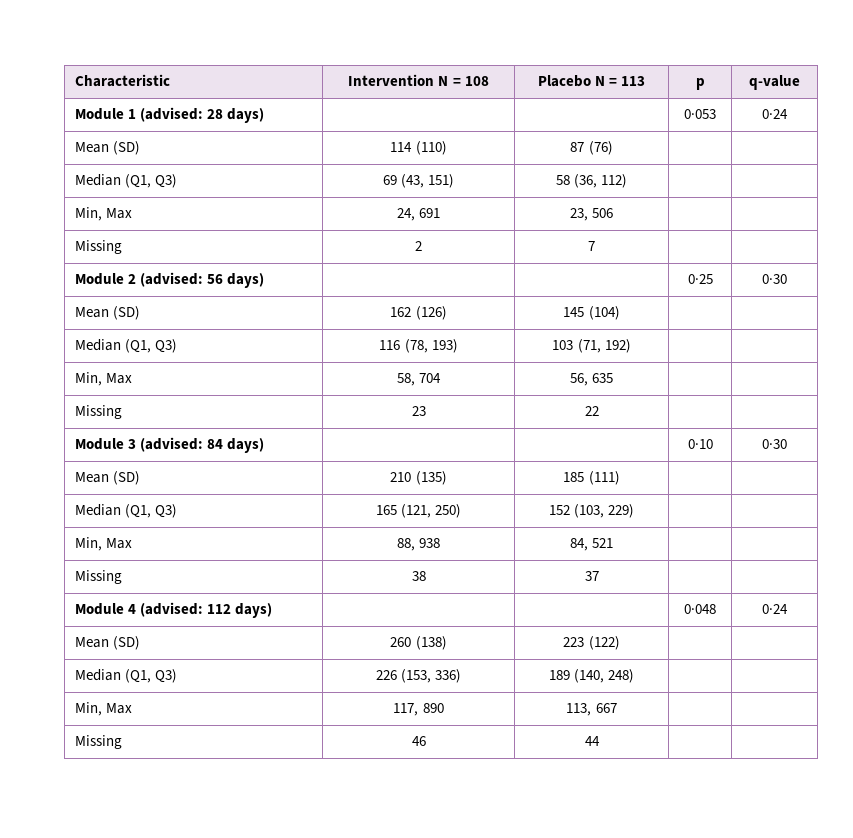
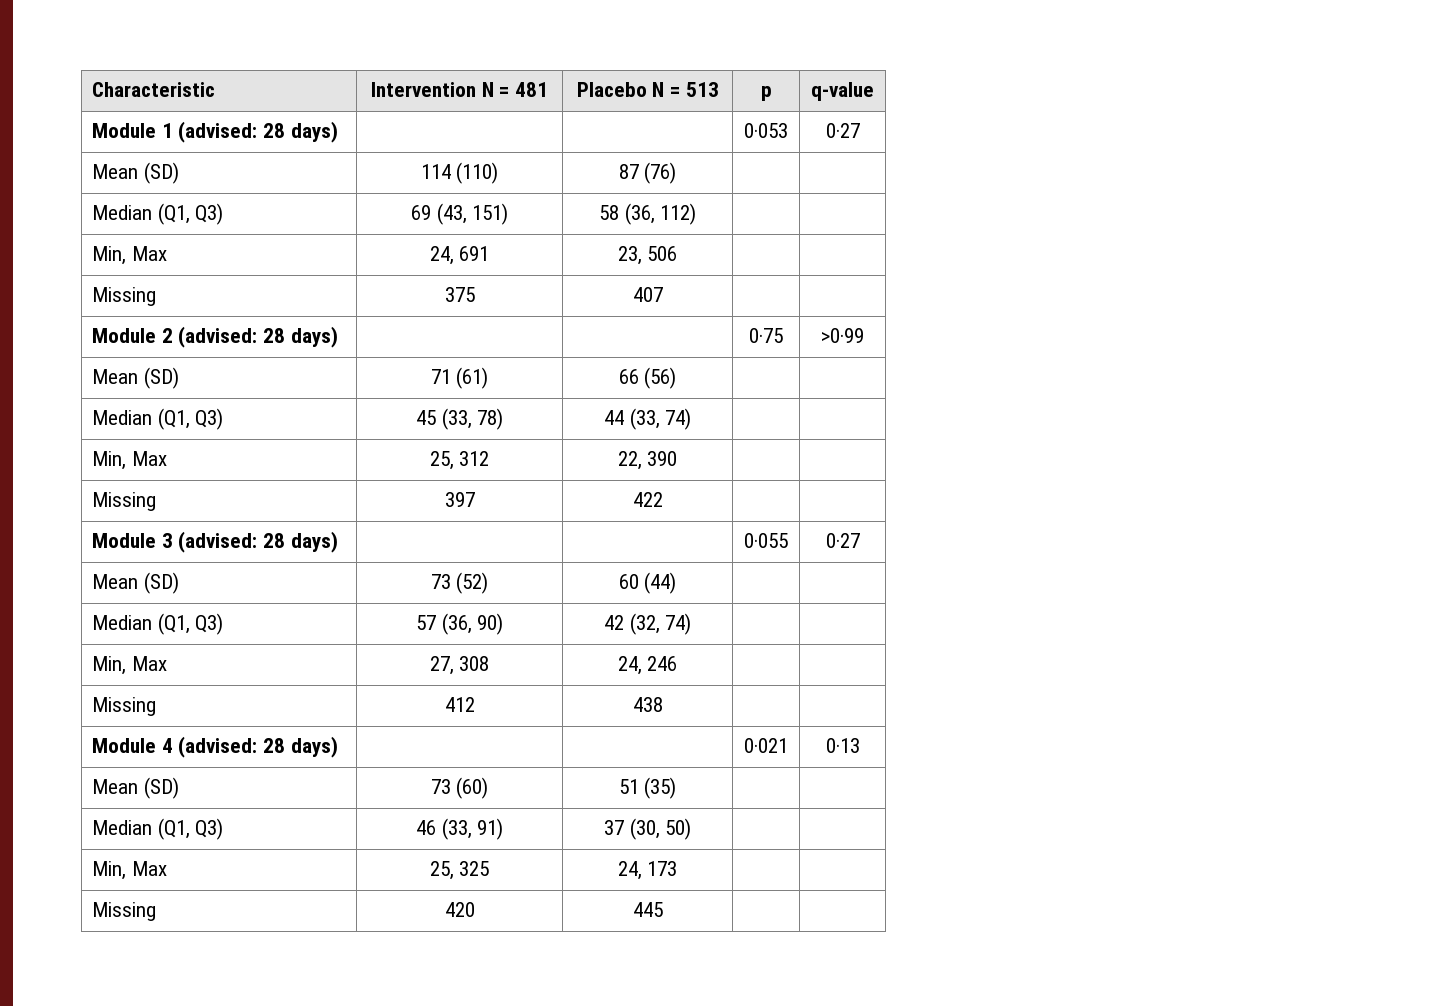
[464,76,489,86] 108 -> [515,82,549,97] 481
[621,76,646,86] 113 -> [685,82,719,97] 513
[762,109,788,119] 0·24 -> [825,123,860,138] 0·27
[415,241,422,251] [588,241,595,251] 2 | 7 -> [444,287,475,302] [632,287,663,302] 375 | 407
[207,273,265,288] [687,274,713,284] [762,274,787,284] [74,306,140,320] [390,306,447,320] [563,306,620,320] [74,339,178,353] [379,339,458,353] [552,339,631,353] [74,372,132,386] [396,373,442,386] [569,373,614,386] [74,405,122,419] [411,406,426,416] [584,406,599,416] 56 days) | | | 0·25 | 0·30 // Mean (SD) | 162 (126) | 145 (104) | | // Median (Q1, Q3) | 116 (78, 193) | 103 (71, 192) | | // Min, Max | 58, 704 | 56, 635 | | // Missing | 23 | 22 -> [263,326,338,348] [749,328,783,343] [821,328,864,343] [92,367,179,389] [430,367,489,389] [618,367,677,389] [92,408,224,430] [415,408,504,430] [603,408,692,430] [92,451,167,470] [429,451,490,470] [617,451,678,470] [92,492,157,511] [444,492,475,507] [632,492,663,507] 28 days) | | | 0·75 | >0·99 // Mean (SD) | 71 (61) | 66 (56) | | // Median (Q1, Q3) | 45 (33, 78) | 44 (33, 74) | | // Min, Max | 25, 312 | 22, 390 | | // Missing | 397 | 422
[207,438,265,453] [687,439,713,449] [762,439,787,449] [74,471,140,485] [390,471,447,485] [563,471,620,485] [74,504,178,518] [375,504,462,518] [548,504,635,518] [74,537,132,551] [396,538,441,551] [569,538,614,551] [74,570,122,584] [411,571,426,581] [584,571,599,581] 84 days) | | | 0·10 | 0·30 // Mean (SD) | 210 (135) | 185 (111) | | // Median (Q1, Q3) | 165 (121, 250) | 152 (103, 229) | | // Min, Max | 88, 938 | 84, 521 | | // Missing | 38 | 37 -> [263,531,338,553] [744,533,788,548] [825,533,860,548] [92,572,179,594] [430,572,489,594] [618,572,677,594] [92,613,224,635] [415,613,504,635] [603,613,692,635] [92,656,167,675] [429,656,490,675] [617,656,678,675] [92,697,157,716] [444,697,475,712] [632,697,663,712] 28 days) | | | 0·055 | 0·27 // Mean (SD) | 73 (52) | 60 (44) | | // Median (Q1, Q3) | 57 (36, 90) | 42 (32, 74) | | // Min, Max | 27, 308 | 24, 246 | | // Missing | 412 | 438
[207,603,273,618] [684,604,716,614] [762,604,788,614] [74,636,140,650] [390,636,447,650] [563,636,620,650] [74,669,178,683] [375,669,462,683] [548,669,635,683] [74,702,132,716] [393,703,444,716] [566,703,617,716] [74,735,122,749] [411,736,426,746] [584,736,600,746] 112 days) | | | 0·048 | 0·24 // Mean (SD) | 260 (138) | 223 (122) | | // Median (Q1, Q3) | 226 (153, 336) | 189 (140, 248) | | // Min, Max | 117, 890 | 113, 667 | | // Missing | 46 | 44 -> [263,736,338,758] [744,738,788,753] [825,738,860,753] [92,777,179,799] [430,777,489,799] [618,777,677,799] [92,818,224,840] [415,818,504,840] [603,818,692,840] [92,861,167,880] [429,861,490,880] [617,861,678,880] [92,902,157,921] [444,902,475,917] [632,902,663,917] 28 days) | | | 0·021 | 0·13 // Mean (SD) | 73 (60) | 51 (35) | | // Median (Q1, Q3) | 46 (33, 91) | 37 (30, 50) | | // Min, Max | 25, 325 | 24, 173 | | // Missing | 420 | 445

